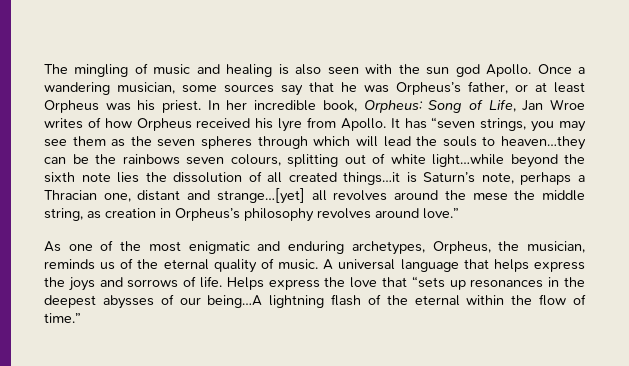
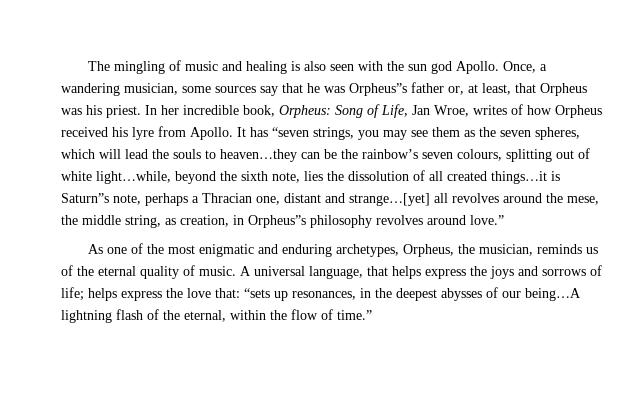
[537,64,572,74] Once -> [502,61,536,73] Once,
[396,81,585,95] Orpheus’s father, or at least -> [349,82,536,96] Orpheus”s father or, at least, that
[549,99,585,110] Wroe -> [434,105,469,117] Wroe,
[201,136,308,149] spheres through -> [535,127,580,140] spheres,
[122,154,180,165] rainbows -> [362,149,418,159] rainbow’s
[432,154,504,167] light…while -> [96,171,171,184] light…while,
[81,172,111,182] note -> [272,172,300,183] note,
[423,172,476,183] Saturn’s -> [61,193,109,203] Saturn”s
[472,193,508,201] mese -> [567,196,599,205] mese,
[105,208,240,221] creation in Orpheus’s -> [180,215,306,228] creation, in Orpheus”s
[400,259,459,272] language -> [309,266,363,279] language,
[200,276,264,290] life. Helps -> [61,287,117,301] life; helps
[382,277,408,287] that -> [215,288,240,298] that:
[470,279,544,288] resonances -> [292,291,356,300] resonances,
[414,295,460,306] eternal -> [184,310,226,322] eternal,

